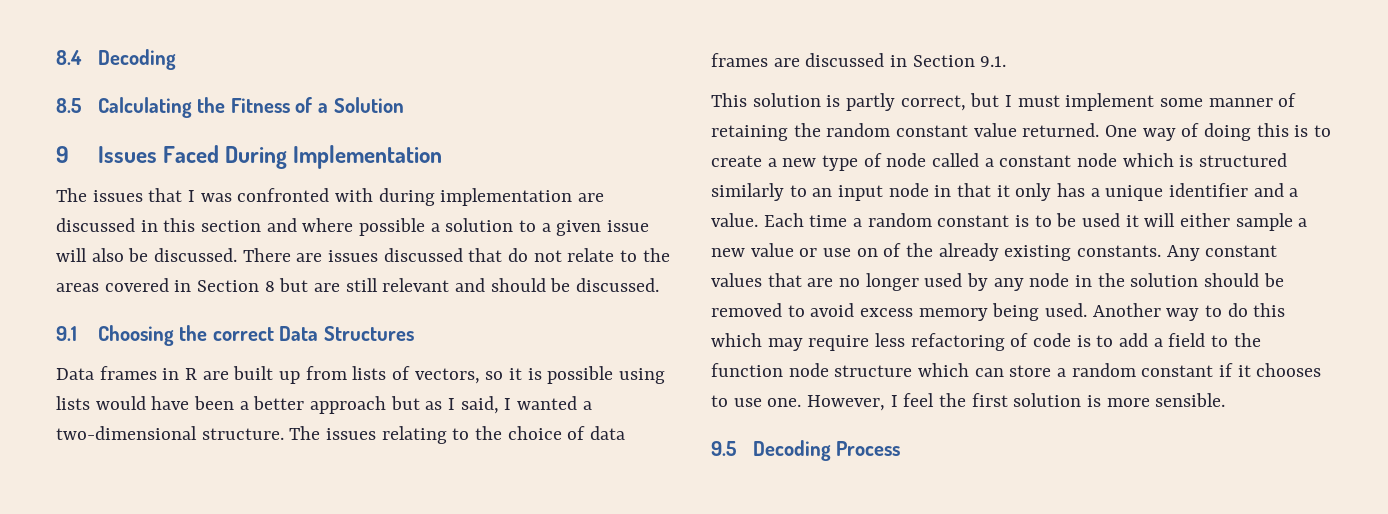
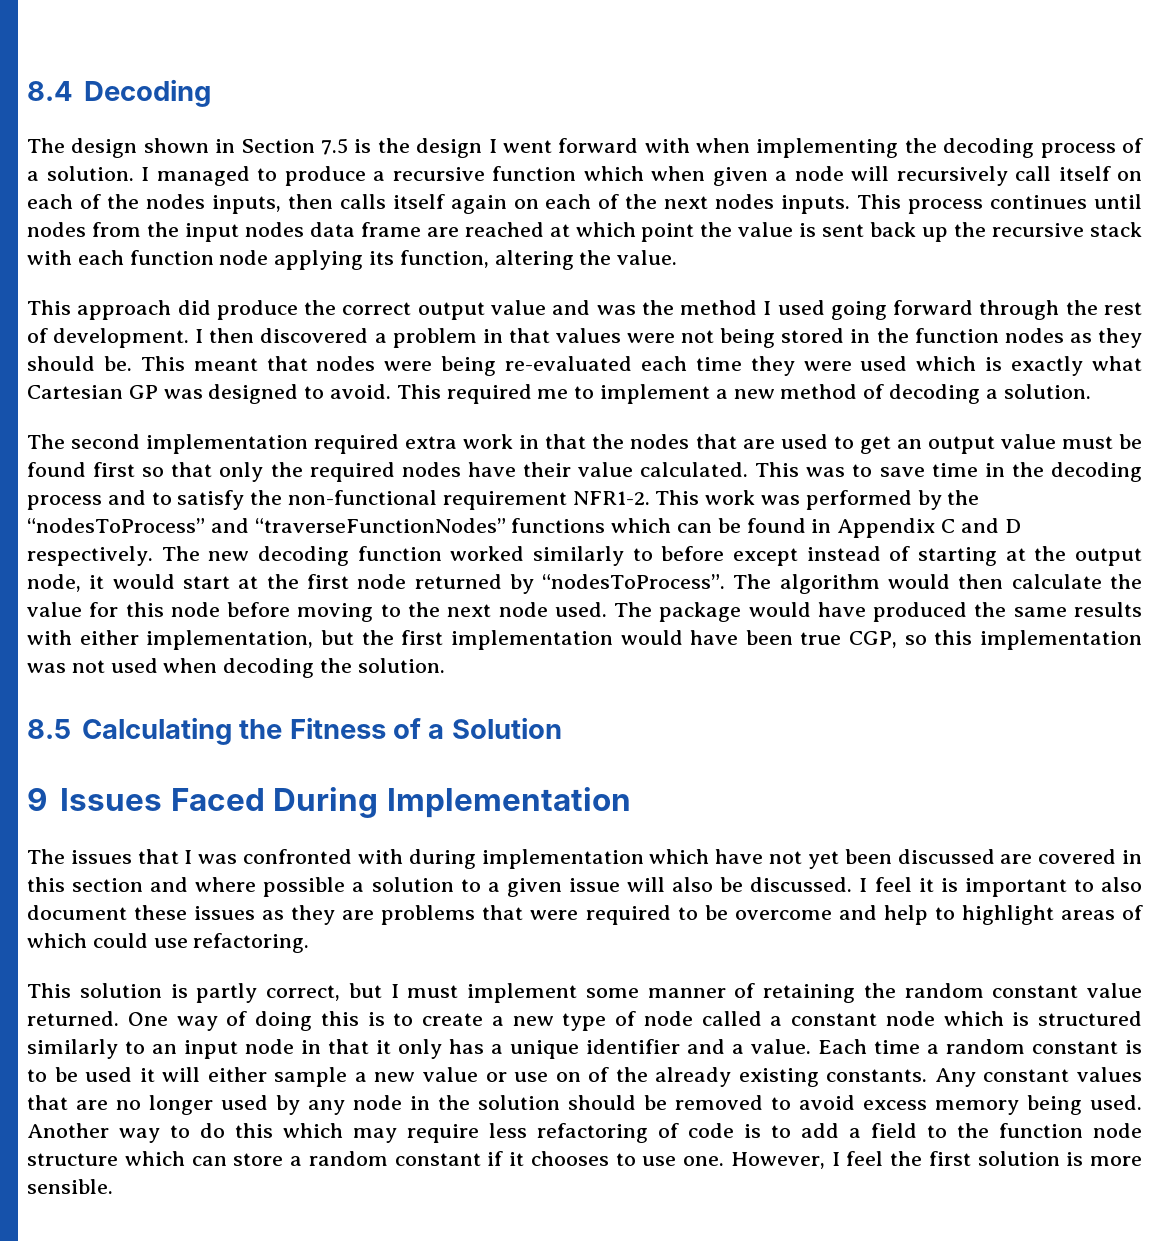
(176, 59) none -> [27,138,1143,158] [27,166,1142,186] [27,194,1142,214] [27,222,1143,242] [27,250,678,270] [27,300,1143,320] [27,328,1142,348] [27,356,1142,376] [27,384,1091,404] [27,434,1142,454] [27,462,1142,482] [27,490,980,510] [27,518,1021,538] [27,546,1142,566] [27,574,1142,594] [27,602,1143,622] [27,630,1142,650] [27,658,445,678] // The design shown in Section 7.5 is the design I went forward with when implementing the decoding process of a solution. I managed to produce a recursive function which when given a node will recursively call itself on each of the nodes inputs, then calls itself again on each of the next nodes inputs. This process continues until nodes from the input nodes data frame are reached at which point the value is sent back up the recursive stack with each function node applying its function, altering the value. // This approach did produce the correct output value and was the method I used going forward through the rest of development. I then discovered a problem in that values were not being stored in the function nodes as they should be. This meant that nodes were being re-evaluated each time they were used which is exactly what Cartesian GP was designed to avoid. This required me to implement a new method of decoding a solution. // The second implementation required extra work in that the nodes that are used to get an output value must be found first so that only the required nodes have their value calculated. This was to save time in the decoding process and to satisfy the non-functional requirement NFR1-2. This work was performed by the “nodesToProcess” and “traverseFunctionNodes” functions which can be found in Appendix C and D respectively. The new decoding function worked similarly to before except instead of starting at the output node, it would start at the first node returned by “nodesToProcess”. The algorithm would then calculate the value for this node before moving to the next node used. The package would have produced the same results with either implementation, but the first implementation would have been true CGP, so this implementation was not used when decoding the solution.
[578,193,605,202] [56,218,135,232] are discussed -> [649,849,1117,869] which have not yet been discussed are covered
[242,248,670,262] [56,278,660,292] [56,325,414,346] [56,366,666,384] [56,396,592,414] [56,426,626,444] [711,53,1007,67] There are issues discussed that do not relate to the areas covered in Section 8 but are still relevant and should be discussed. // 9.1 Choosing the correct Data Structures // Data frames in R are built up from lists of vectors, so it is possible using lists would have been a better approach but as I said, I wanted a two-dimensional structure. The issues relating to the choice of data frames are discussed in Section 9.1. -> [859,877,1142,897] [27,905,1143,925] [27,933,310,953] I feel it is important to also document these issues as they are problems that were required to be overcome and help to highlight areas of which could use refactoring.
[711,440,901,461] // 9.5 Decoding Process -> (113, 1186) none

